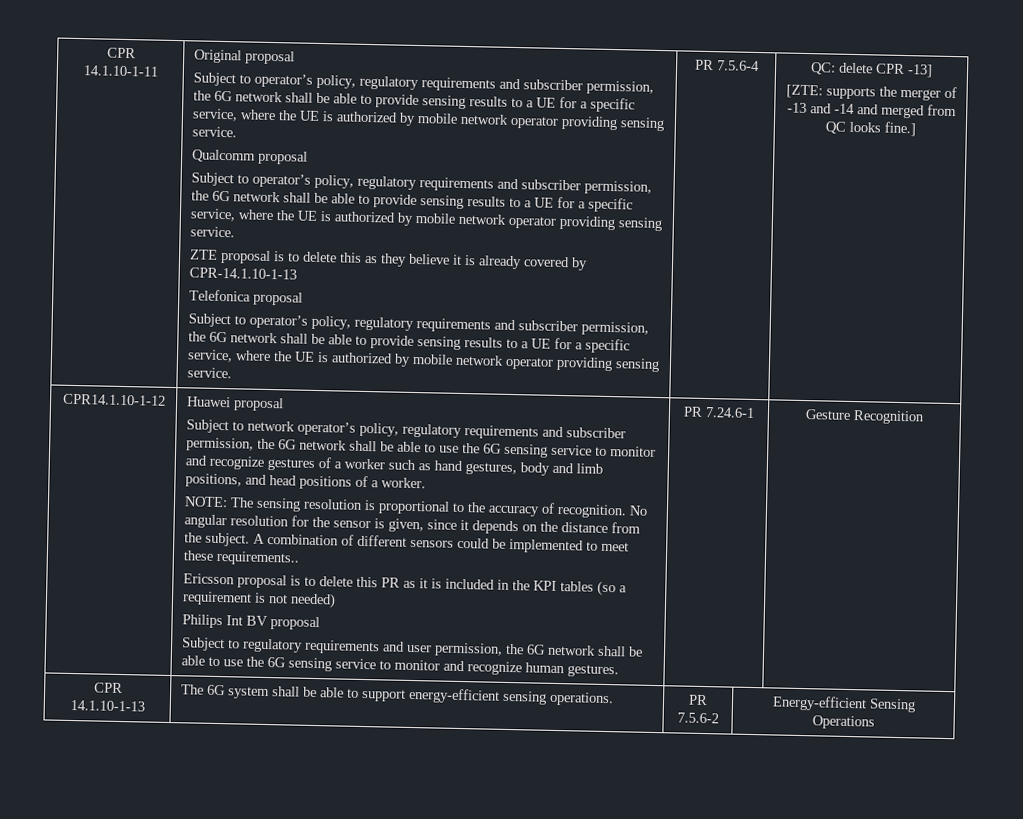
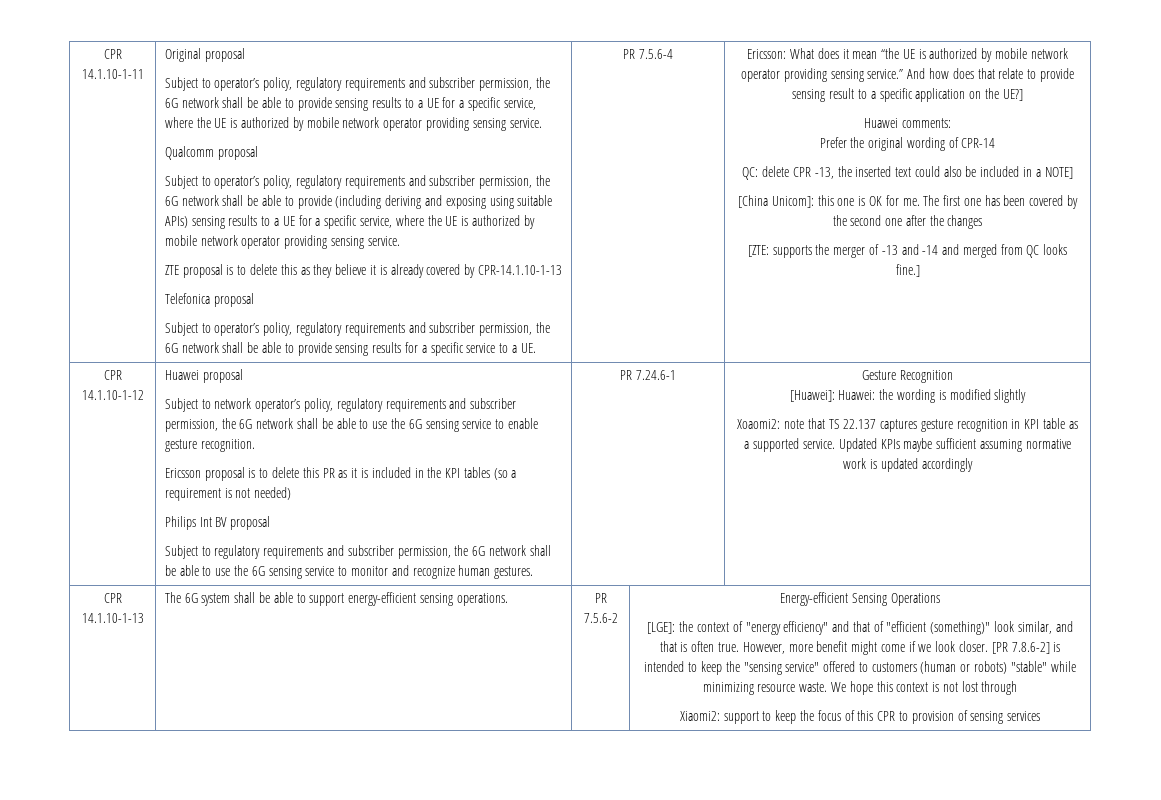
(418, 201) none -> [335,195,553,209] [164,216,188,228] (including deriving and exposing using suitable APIs)
[506,337,631,354] [187,349,661,373] [187,367,233,379] [694,59,760,72] [810,62,933,78] to a UE for a specific service, where the UE is authorized by mobile network operator providing sensing service. | PR 7.5.6-4 | QC: delete CPR -13] -> [404,342,536,356] [623,49,673,59] [747,48,1068,62] [741,68,1074,82] [792,88,1023,102] [864,118,951,128] [819,137,996,151] [742,166,1073,180] [738,195,1078,209] [832,215,983,229] for a specific service to a UE. | PR 7.5.6-4 | Ericsson: What does it mean “the UE is authorized by mobile network operator providing sensing service.” And how does that relate to provide sensing result to a specific application on the UE?] // Huawei comments: // Prefer the original wording of CPR-14 // QC: delete CPR -13, the inserted text could also be included in a NOTE] // [China Unicom]: this one is OK for me. The first one has been covered by the second one after the changes
[62,393,166,406] CPR14.1.10-1-12 -> [103,370,122,380] [81,390,144,400] CPR 14.1.10-1-12
[610,446,657,457] [185,455,604,476] [185,473,427,490] [184,496,649,519] [184,514,642,535] [184,532,630,554] [183,550,301,566] monitor and recognize gestures of a worker such as hand gestures, body and limb positions, and head positions of a worker. // NOTE: The sensing resolution is proportional to the accuracy of recognition. No angular resolution for the sensor is given, since it depends on the distance from the subject. A combination of different sensors could be implemented to meet these requirements.. -> [507,418,538,429] [164,439,255,452] enable gesture recognition.
[406,644,433,653] user -> [347,545,394,556] subscriber
(925, 417) none -> [789,389,1027,403] [737,418,1078,432] [744,438,1071,452] [843,458,973,472] // [Huawei]: Huawei: the wording is modified slightly // Xoaomi2: note that TS 22.137 captures gesture recognition in KPI table as a supported service. Updated KPIs maybe sufficient assuming normative work is updated accordingly
(875, 722) none -> [647,621,1073,635] [659,641,1061,655] [644,661,1076,675] [702,681,1018,695] [679,710,1041,724] // [LGE]: the context of "energy efficiency" and that of "efficient (something)" look similar, and that is often true. However, more benefit might come if we look closer. [PR 7.8.6-2] is intended to keep the "sensing service" offered to customers (human or robots) "stable" while minimizing resource waste. We hope this context is not lost through // Xiaomi2: support to keep the focus of this CPR to provision of sensing services

